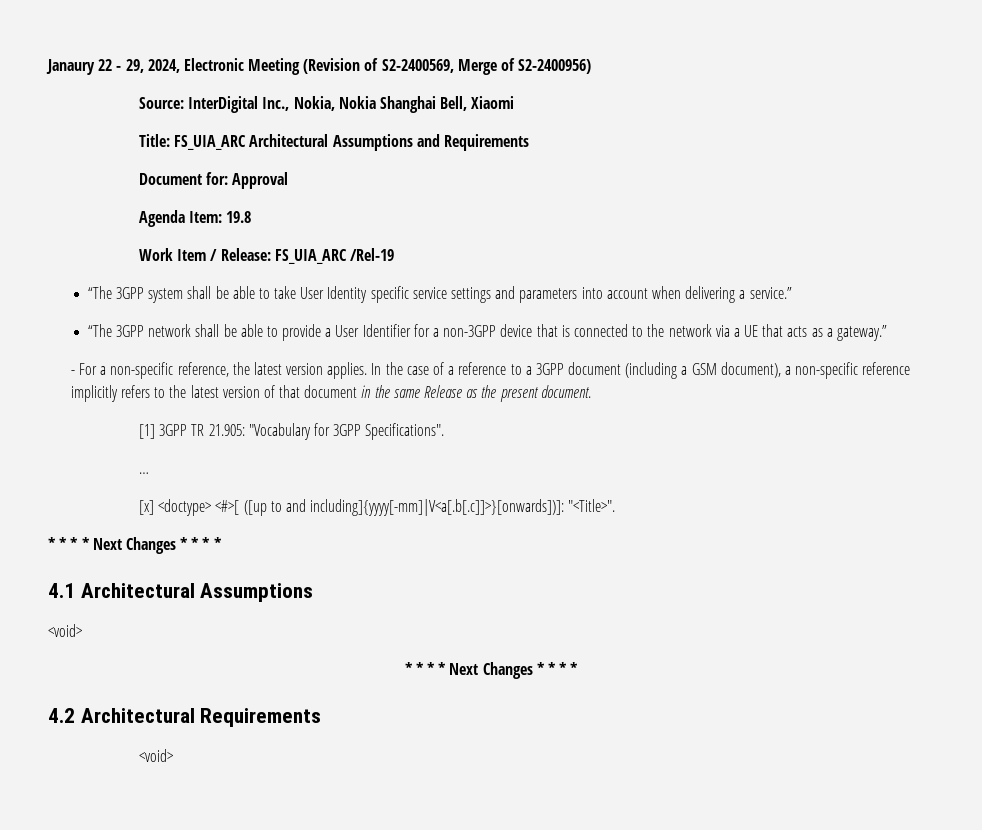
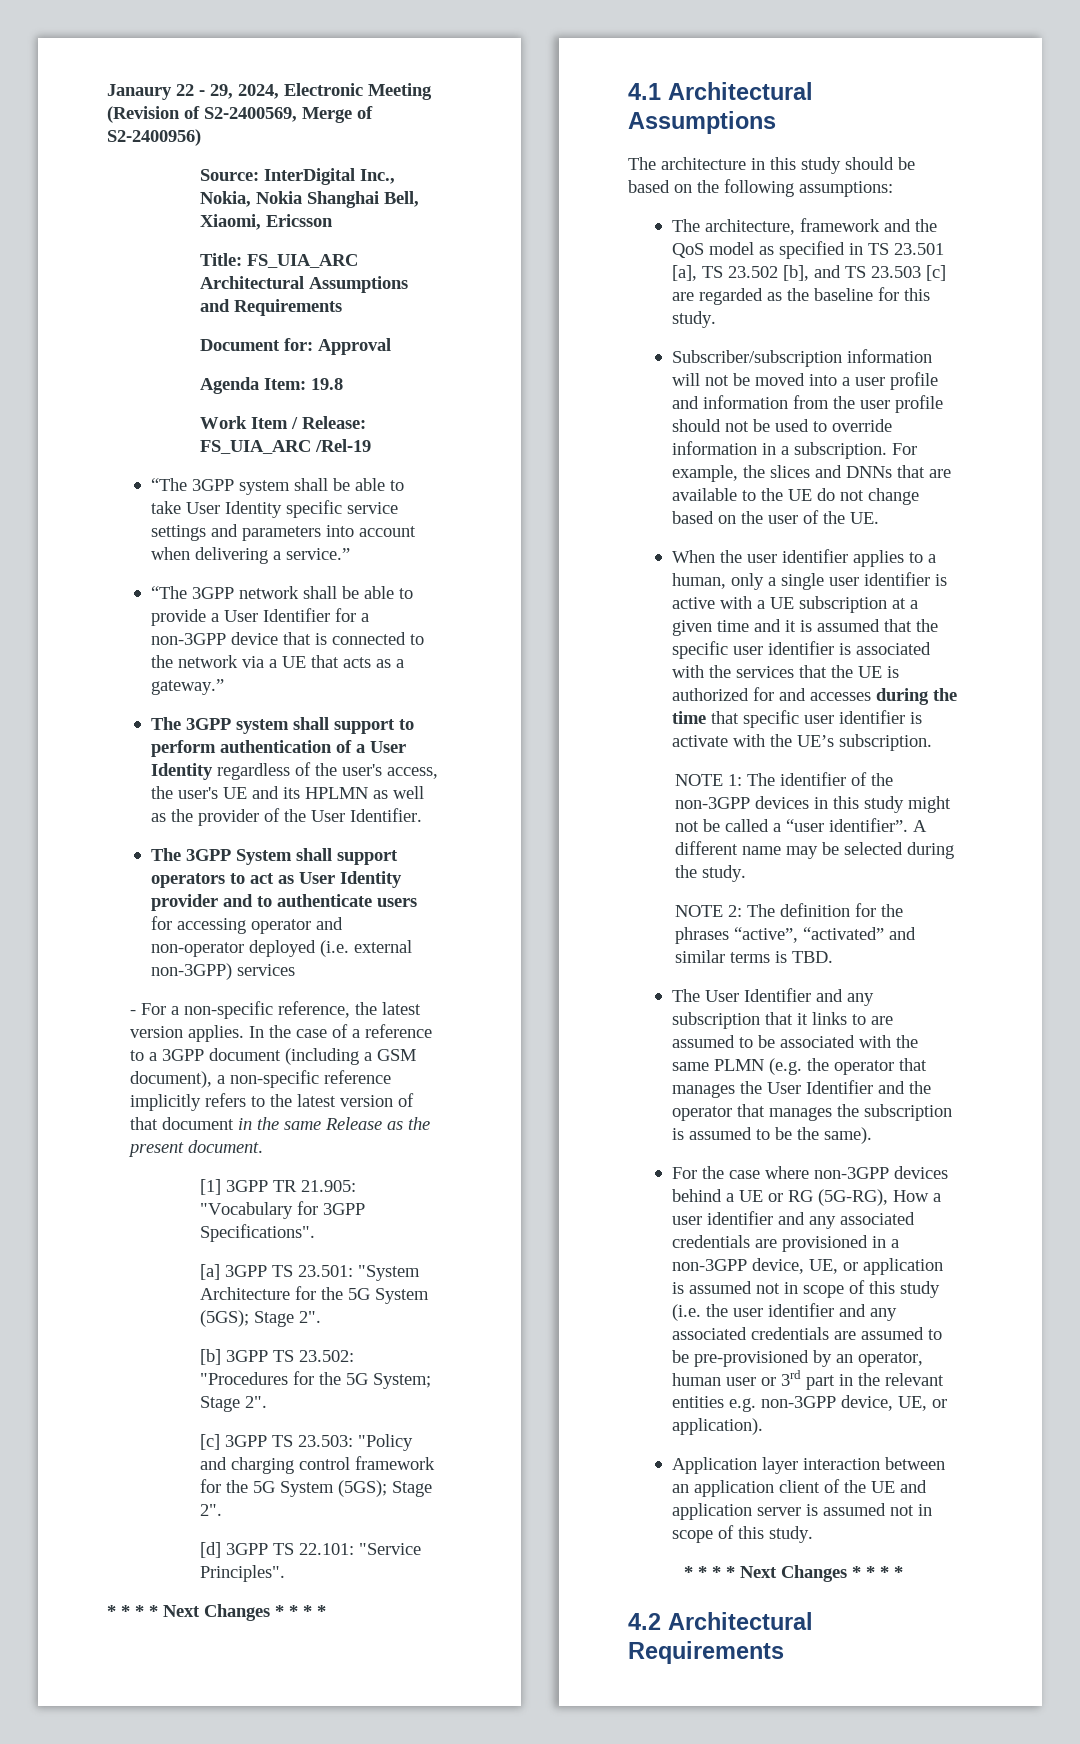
[471,96,515,109] Xiaomi -> [200,214,334,230] Xiaomi, Ericsson
(887, 333) none -> [150,717,414,734] [150,740,406,757] [150,762,438,780] [150,786,424,799] [150,808,422,826] [150,848,398,865] [150,871,402,888] [150,894,417,911] [150,916,343,934] [150,940,412,957] [150,963,295,980] // The 3GPP system shall support to perform authentication of a User Identity regardless of the user's access, the user's UE and its HPLMN as well as the provider of the User Identifier. // The 3GPP System shall support operators to act as User Identity provider and to authenticate users for accessing operator and non-operator deployed (i.e. external non-3GPP) services
[139,472,150,474] [139,499,616,516] … // [x] <doctype> <#>[ ([up to and including]{yyyy[-mm]|V<a[.b[.c]]>}[onwards])]: "<Title>". -> [200,1264,421,1281] [200,1286,430,1304] [200,1310,322,1327] [200,1349,355,1365] [200,1371,432,1389] [200,1396,268,1412] [200,1434,414,1451] [200,1456,436,1474] [200,1479,433,1497] [200,1504,223,1516] [200,1542,422,1558] [200,1565,286,1582] [a] 3GPP TS 23.501: "System Architecture for the 5G System (5GS); Stage 2". // [b] 3GPP TS 23.502: "Procedures for the 5G System; Stage 2". // [c] 3GPP TS 23.503: "Policy and charging control framework for the 5G System (5GS); Stage 2". // [d] 3GPP TS 22.101: "Service Principles".
[48,624,82,637] <void> -> [628,157,915,174] [628,179,893,197] [671,218,937,235] [671,241,944,259] [671,265,946,281] [671,287,930,305] [671,311,716,328] [671,349,932,367] [671,372,938,390] [671,395,943,413] [671,419,892,432] [671,441,917,459] [671,465,951,482] [671,488,919,505] [671,510,879,524] [671,549,936,567] [671,572,947,590] [671,596,918,613] [671,619,938,636] [671,641,931,659] [671,665,899,678] [671,687,957,705] [671,710,922,728] [671,734,932,751] [674,772,893,786] [674,796,951,813] [674,818,927,832] [674,841,954,859] [674,865,746,882] [674,903,903,917] [674,927,916,944] [674,950,833,963] [671,988,874,1006] [671,1012,893,1029] [671,1035,918,1048] [671,1058,927,1075] [671,1080,931,1098] [671,1104,952,1121] [671,1127,872,1144] [671,1166,948,1179] [671,1189,941,1206] [671,1211,915,1229] [671,1235,899,1252] [671,1258,943,1275] [671,1280,940,1298] [671,1303,897,1321] [671,1327,942,1340] [671,1350,923,1367] [671,1370,944,1390] [671,1395,947,1412] [671,1418,763,1435] [671,1457,945,1474] [671,1479,927,1497] [671,1503,932,1520] [671,1525,813,1543] The architecture in this study should be based on the following assumptions: // The architecture, framework and the QoS model as specified in TS 23.501 [a], TS 23.502 [b], and TS 23.503 [c] are regarded as the baseline for this study. // Subscriber/subscription information will not be moved into a user profile and information from the user profile should not be used to override information in a subscription. For example, the slices and DNNs that are available to the UE do not change based on the user of the UE. // When the user identifier applies to a human, only a single user identifier is active with a UE subscription at a given time and it is assumed that the specific user identifier is associated with the services that the UE is authorized for and accesses during the time that specific user identifier is activate with the UE’s subscription. // NOTE 1: The identifier of the non-3GPP devices in this study might not be called a “user identifier”. A different name may be selected during the study. // NOTE 2: The definition for the phrases “active”, “activated” and similar terms is TBD. // The User Identifier and any subscription that it links to are assumed to be associated with the same PLMN (e.g. the operator that manages the User Identifier and the operator that manages the subscription is assumed to be the same). // For the case where non-3GPP devices behind a UE or RG (5G-RG), How a user identifier and any associated credentials are provisioned in a non-3GPP device, UE, or application is assumed not in scope of this study (i.e. the user identifier and any associated credentials are assumed to be pre-provisioned by an operator, human user or 3rd part in the relevant entities e.g. non-3GPP device, UE, or application). // Application layer interaction between an application client of the UE and application server is assumed not in scope of this study.
[139,749,174,762] // <void> -> (784, 1652) none

